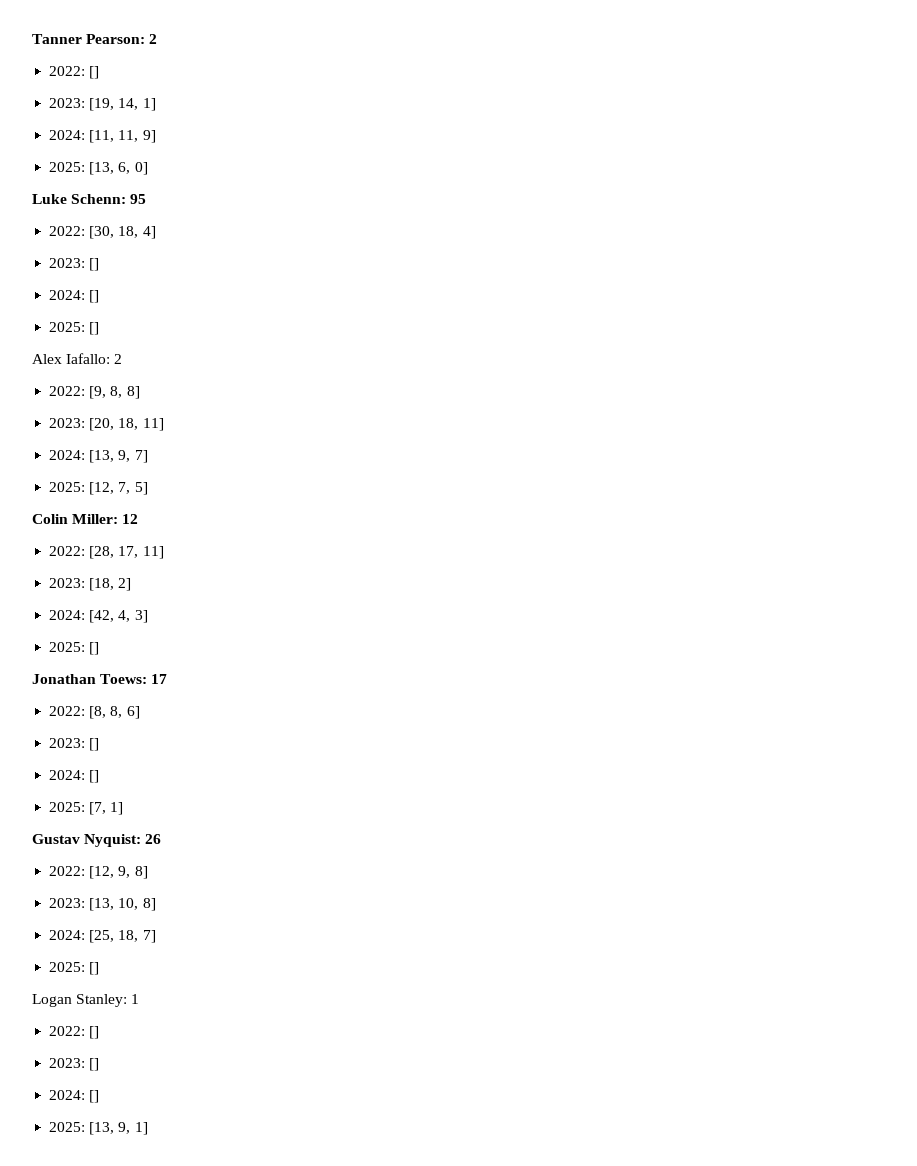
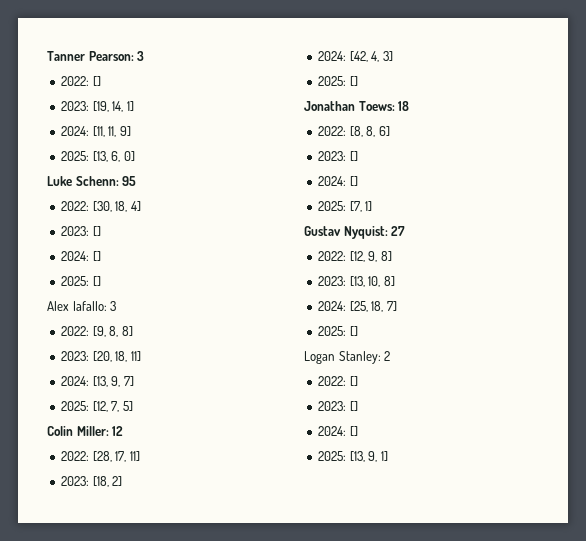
[149,34,158,44] 2 -> [137,51,145,61] 3
[114,354,123,364] 2 -> [110,301,117,311] 3
[151,674,168,684] 17 -> [398,101,410,111] 18
[145,834,162,844] 26 -> [391,226,406,236] 27
[131,994,140,1004] 1 -> [384,351,391,361] 2

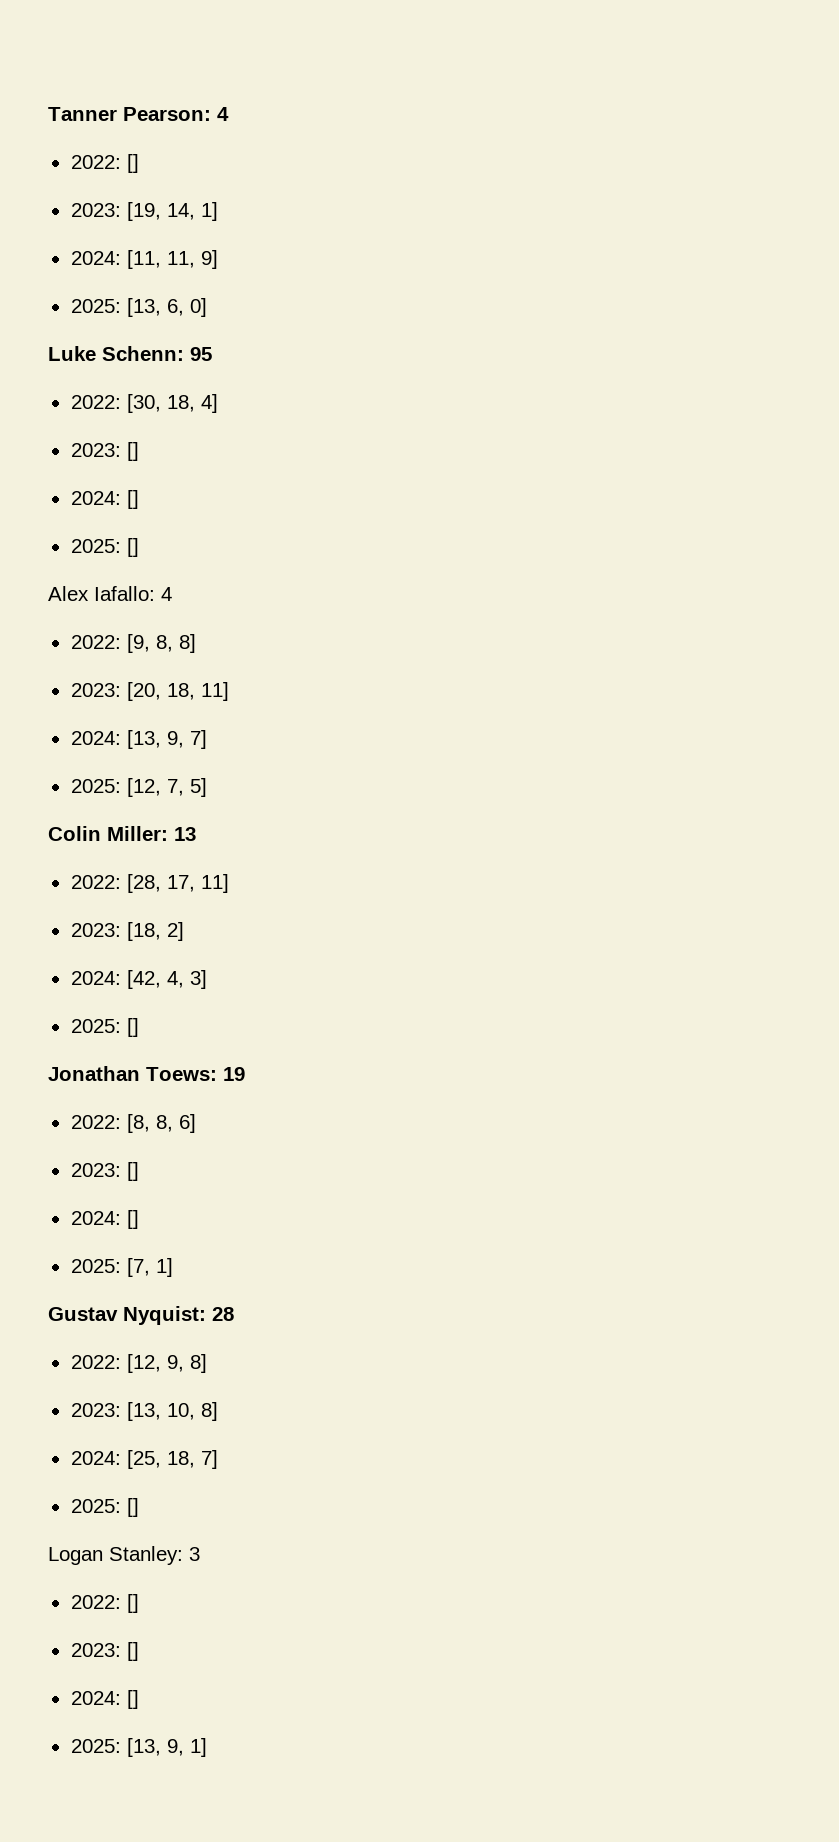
[137,51,145,61] 3 -> [217,107,229,121] 4
[110,301,117,311] 3 -> [161,587,172,601] 4
[112,426,124,436] 12 -> [174,827,196,841] 13
[398,101,410,111] 18 -> [223,1067,245,1081] 19
[391,226,406,236] 27 -> [212,1307,234,1321] 28
[384,351,391,361] 2 -> [189,1547,200,1561] 3

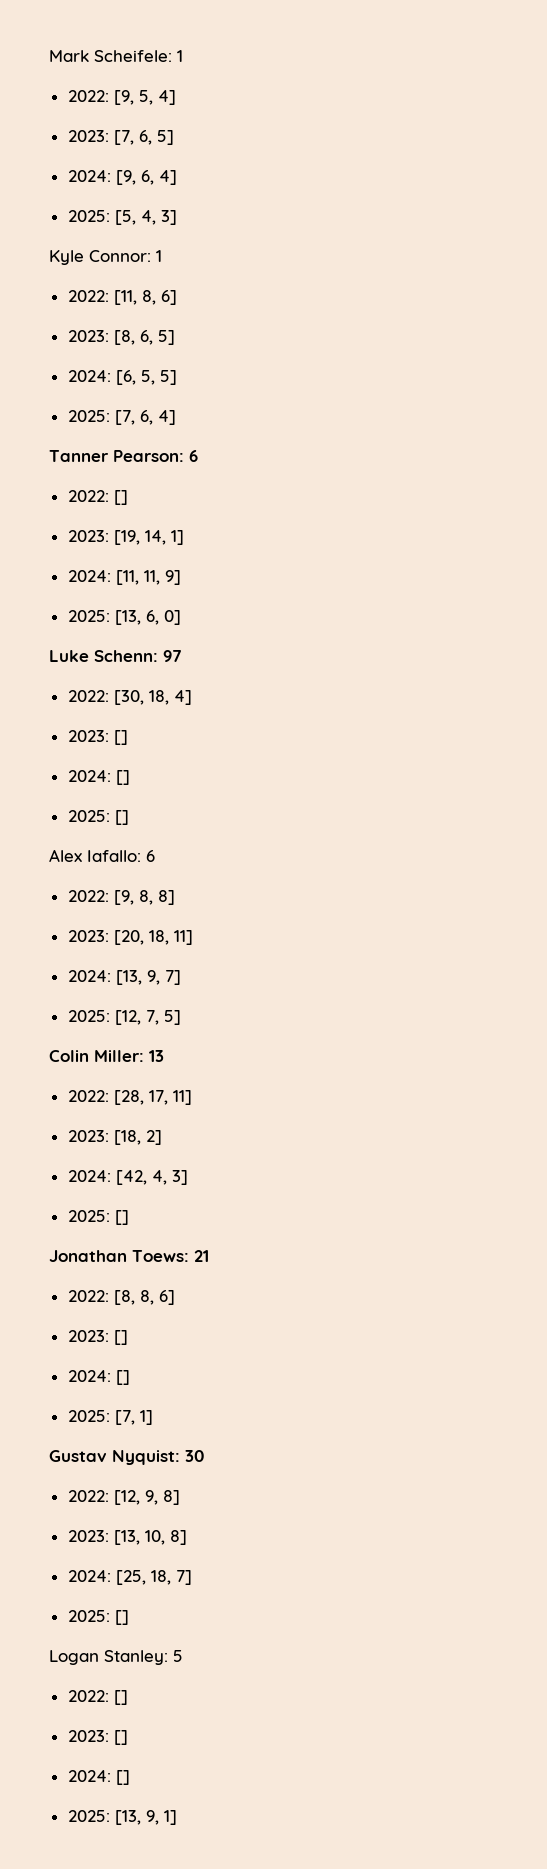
(48, 114) none -> [49,50,183,62] [67,90,176,105] [67,130,174,145] [67,170,177,185] [67,210,177,225] [49,250,162,265] [67,290,177,305] [67,330,175,345] [67,370,177,385] [67,410,176,425] Mark Scheifele: 1 // 2022: [9, 5, 4] // 2023: [7, 6, 5] // 2024: [9, 6, 4] // 2025: [5, 4, 3] // Kyle Connor: 1 // 2022: [11, 8, 6] // 2023: [8, 6, 5] // 2024: [6, 5, 5] // 2025: [7, 6, 4] //
[217,107,229,121] 4 -> [189,450,198,462] 6
[190,347,212,361] 95 -> [163,650,182,662] 97
[161,587,172,601] 4 -> [146,850,155,862] 6
[223,1067,245,1081] 19 -> [194,1250,209,1262] 21
[212,1307,234,1321] 28 -> [185,1450,204,1462] 30
[189,1547,200,1561] 3 -> [173,1650,183,1662] 5

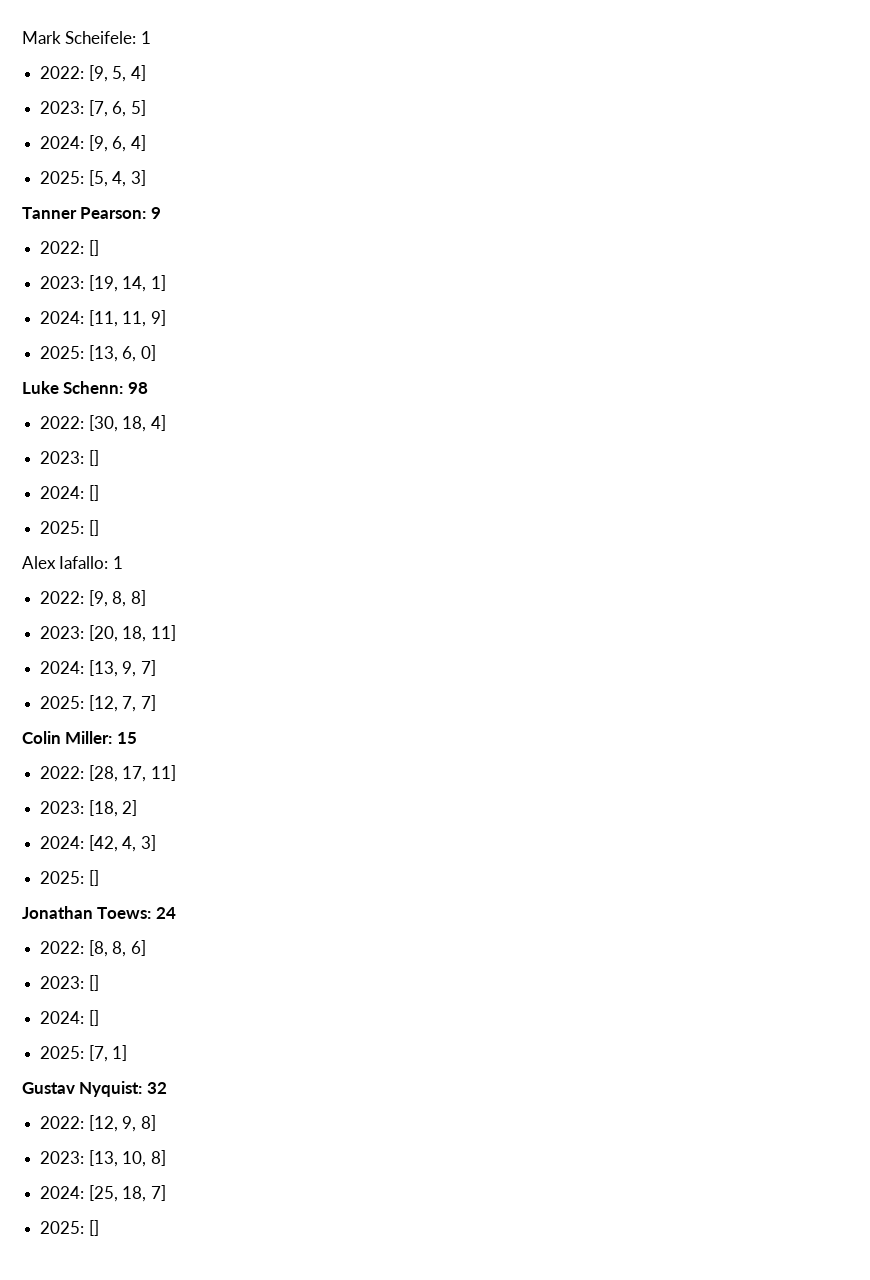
[49,250,162,265] [67,290,177,305] [67,330,175,345] [67,370,177,385] [67,410,176,425] // Kyle Connor: 1 // 2022: [11, 8, 6] // 2023: [8, 6, 5] // 2024: [6, 5, 5] // 2025: [7, 6, 4] -> (146, 178) none
[189,450,198,462] 6 -> [150,207,161,219] 9
[163,650,182,662] 97 -> [127,382,148,394] 98
[146,850,155,862] 6 -> [112,556,123,569] 1
[163,1010,181,1025] 5] -> [140,695,156,711] 7]
[149,1050,164,1062] 13 -> [116,732,137,744] 15
[194,1250,209,1262] 21 -> [155,907,176,919] 24
[185,1450,204,1462] 30 -> [146,1082,167,1094] 32
[49,1650,183,1665] [67,1690,128,1705] [67,1730,128,1745] [67,1770,130,1785] [67,1810,177,1825] // Logan Stanley: 5 // 2022: [] // 2023: [] // 2024: [] // 2025: [13, 9, 1] -> (99, 1228) none

